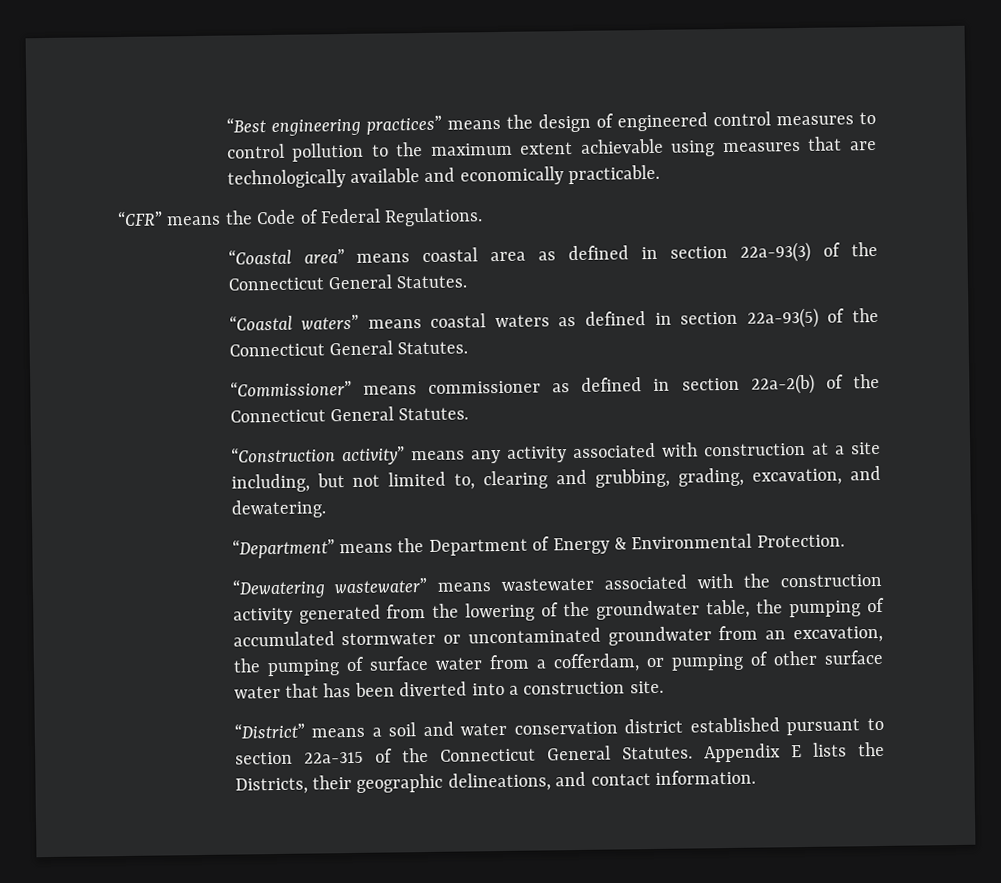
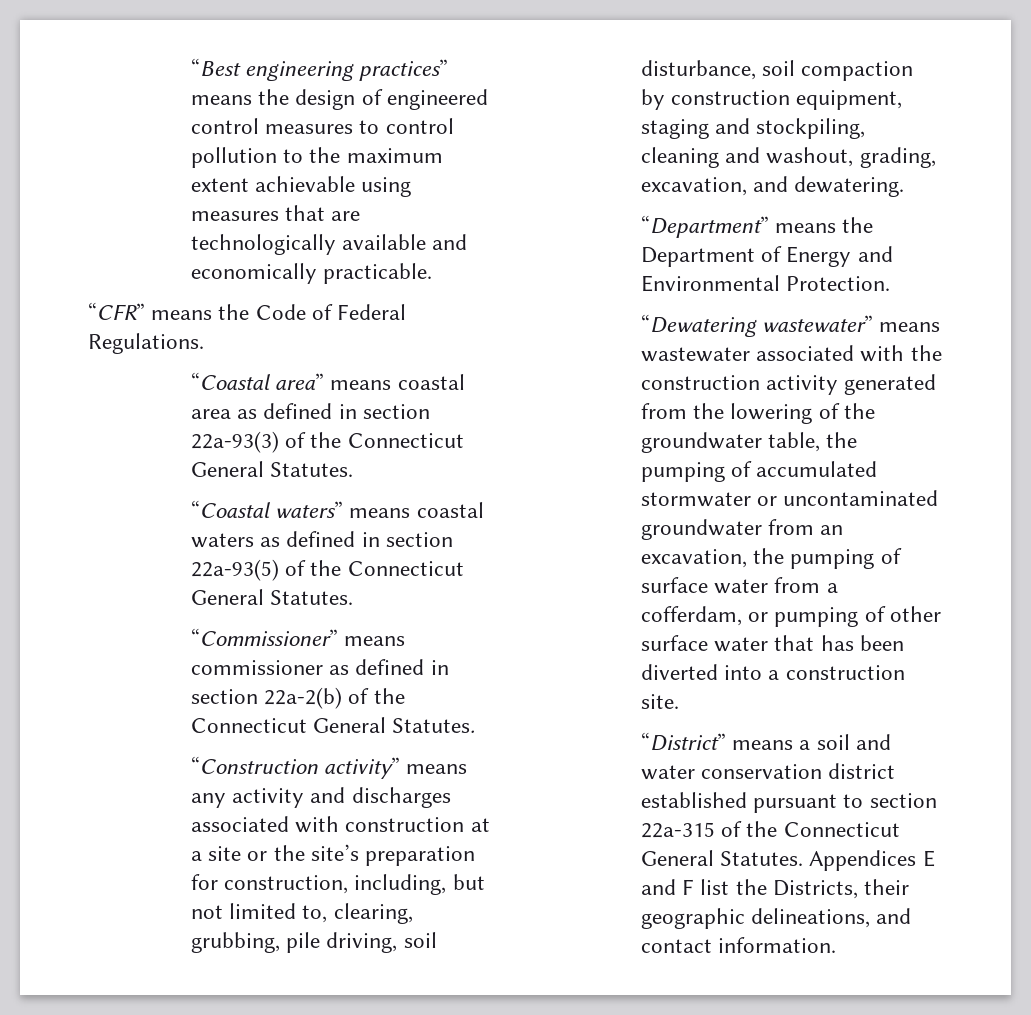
(567, 454) none -> [310,787,451,808] and discharges
(882, 448) none -> [247,844,475,866] [190,874,349,894] or the site’s preparation for construction,
[483,468,671,490] clearing and grubbing, -> [333,903,413,924] [190,932,437,953] [640,60,914,81] [640,89,903,110] [640,118,866,139] [640,147,854,168] clearing, grubbing, pile driving, soil disturbance, soil compaction by construction equipment, staging and stockpiling, cleaning and washout,
[613,537,627,550] & -> [857,246,893,262] and
[703,742,847,763] Appendix E lists -> [809,850,935,871] [640,879,730,895] Appendices E and F list

